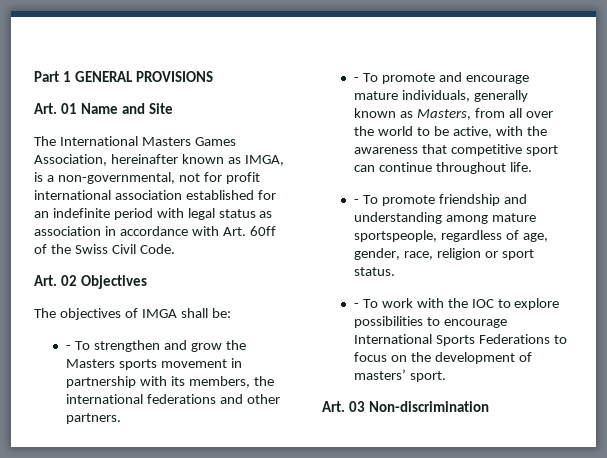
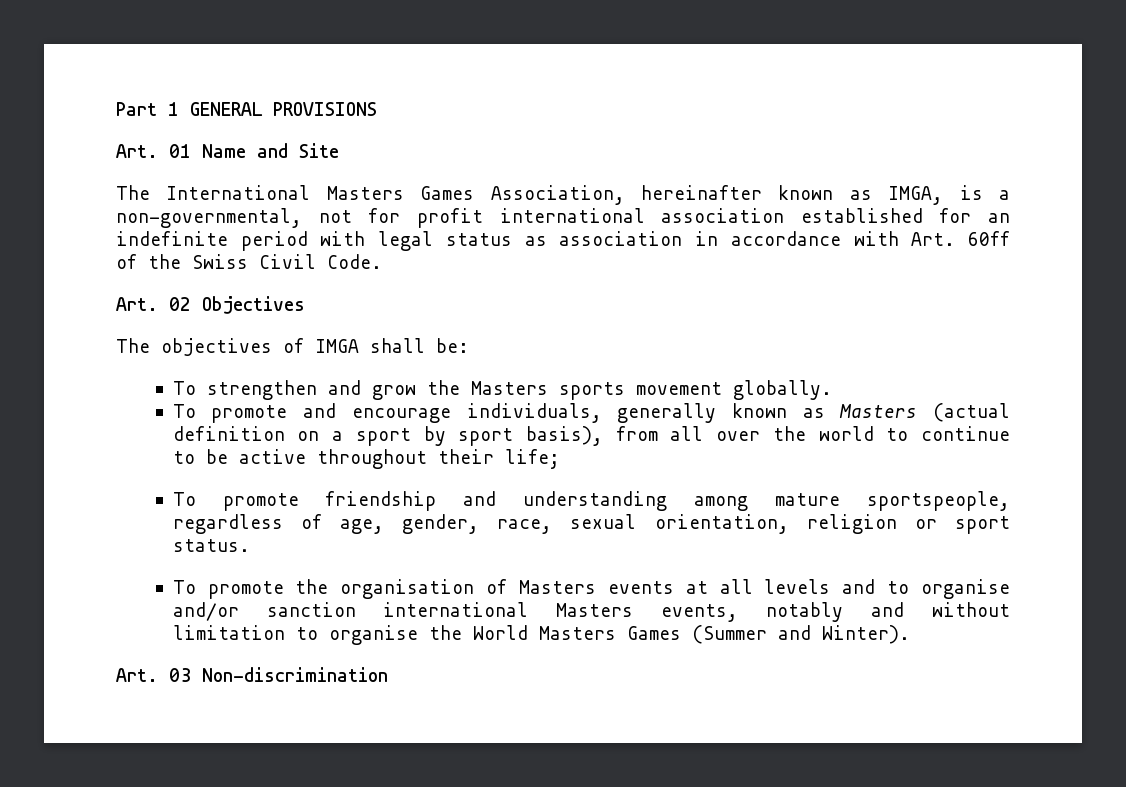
[66,345,72,350] - -> (469, 345) none
[230,358,242,368] [66,376,274,388] [66,394,280,404] [66,413,122,424] [354,77,360,82] in partnership with its members, the international federations and other partners. // - -> [732,380,832,400] globally. //
[354,91,399,100] mature -> (451, 415) none
[416,109,471,120] Masters, -> [839,403,1011,422] [172,426,603,446] Masters (actual definition on a sport by sport basis),
[433,126,547,138] [354,144,558,156] [354,162,532,174] [354,199,360,204] be active, with the awareness that competitive sport can continue throughout life. // - -> [921,426,1011,441] [172,449,560,469] continue to be active throughout their life; //
(433, 255) none -> [570,514,789,534] sexual orientation,
[354,298,560,310] [354,316,507,328] [354,334,567,346] [354,352,532,364] [354,369,446,382] - To work with the IOC to explore possibilities to encourage International Sports Federations to focus on the development of masters’ sport. -> [172,579,1010,599] [172,602,1010,622] [172,625,910,645] To promote the organisation of Masters events at all levels and to organise and/or sanction international Masters events, notably and without limitation to organise the World Masters Games (Summer and Winter).

